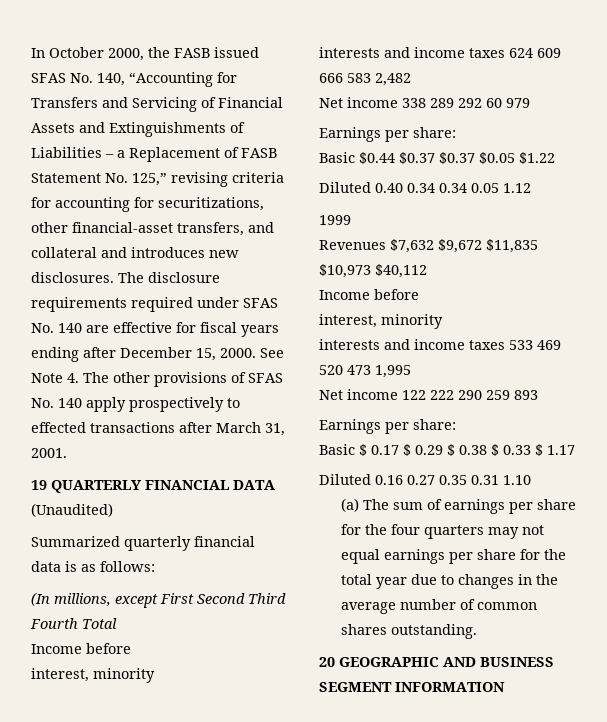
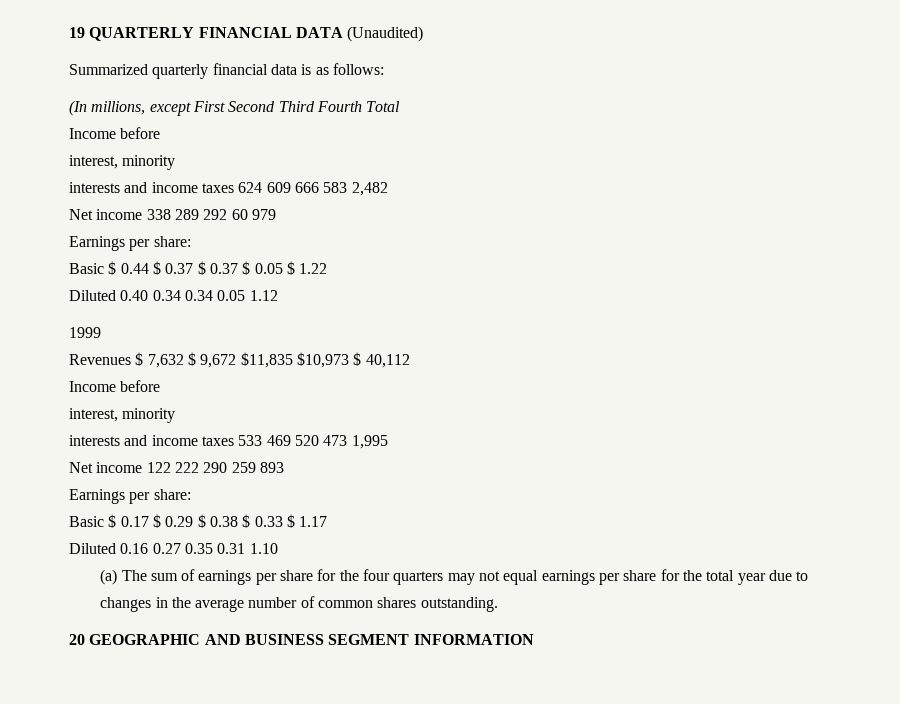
[31,47,259,61] [31,72,237,87] [31,97,283,112] [31,122,245,137] [31,147,277,162] [31,172,284,187] [31,197,264,212] [31,222,274,236] [31,247,239,258] [31,272,220,283] [31,297,278,312] [31,322,279,337] [31,347,284,362] [31,372,283,387] [31,397,240,412] [31,422,285,436] [31,448,67,458] In October 2000, the FASB issued SFAS No. 140, “Accounting for Transfers and Servicing of Financial Assets and Extinguishments of Liabilities – a Replacement of FASB Statement No. 125,” revising criteria for accounting for securitizations, other financial-asset transfers, and collateral and introduces new disclosures. The disclosure requirements required under SFAS No. 140 are effective for fiscal years ending after December 15, 2000. See Note 4. The other provisions of SFAS No. 140 apply prospectively to effected transactions after March 31, 2001. // -> (69, 32) none
[359,152,555,164] $0.44 $0.37 $0.37 $0.05 $1.22 -> [108,261,328,275] $ 0.44 $ 0.37 $ 0.37 $ 0.05 $ 1.22
[390,239,538,253] [319,264,427,278] $7,632 $9,672 $11,835 $10,973 $40,112 -> [135,352,410,368] $ 7,632 $ 9,672 $11,835 $10,973 $ 40,112

